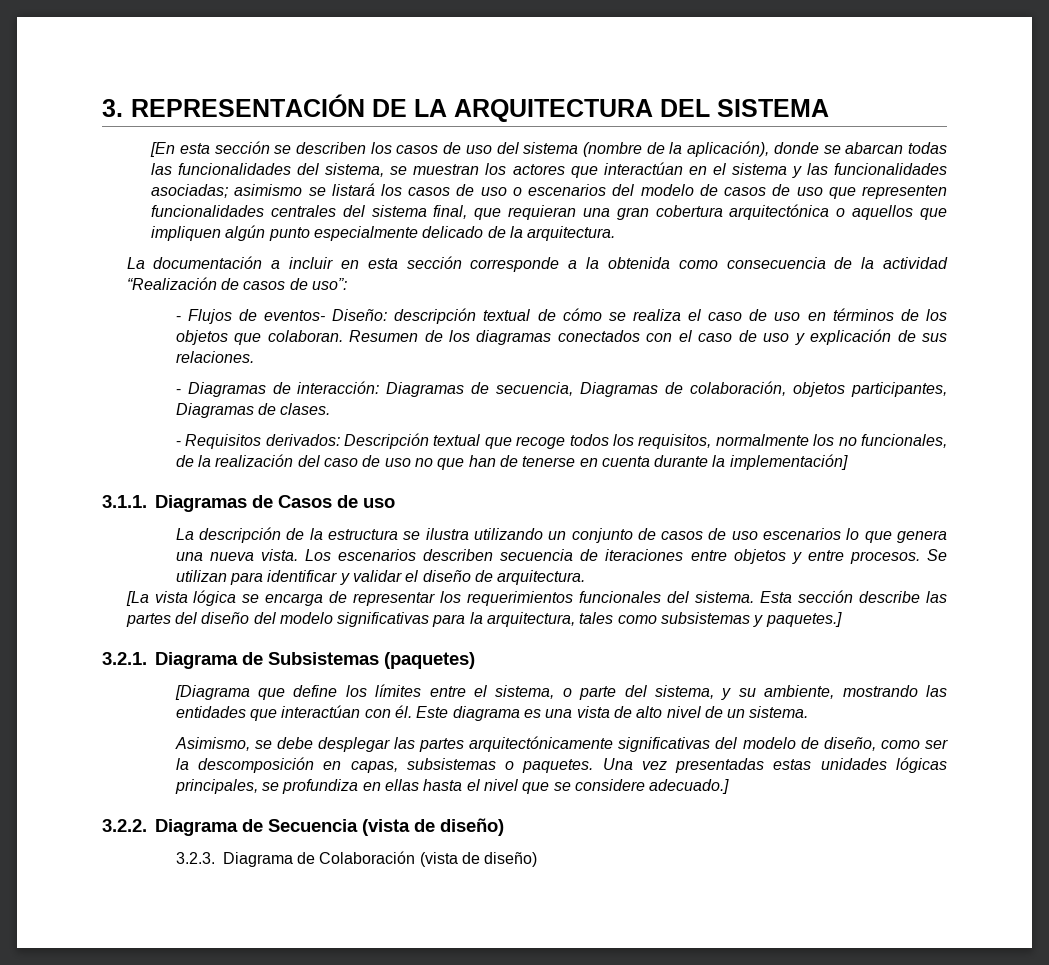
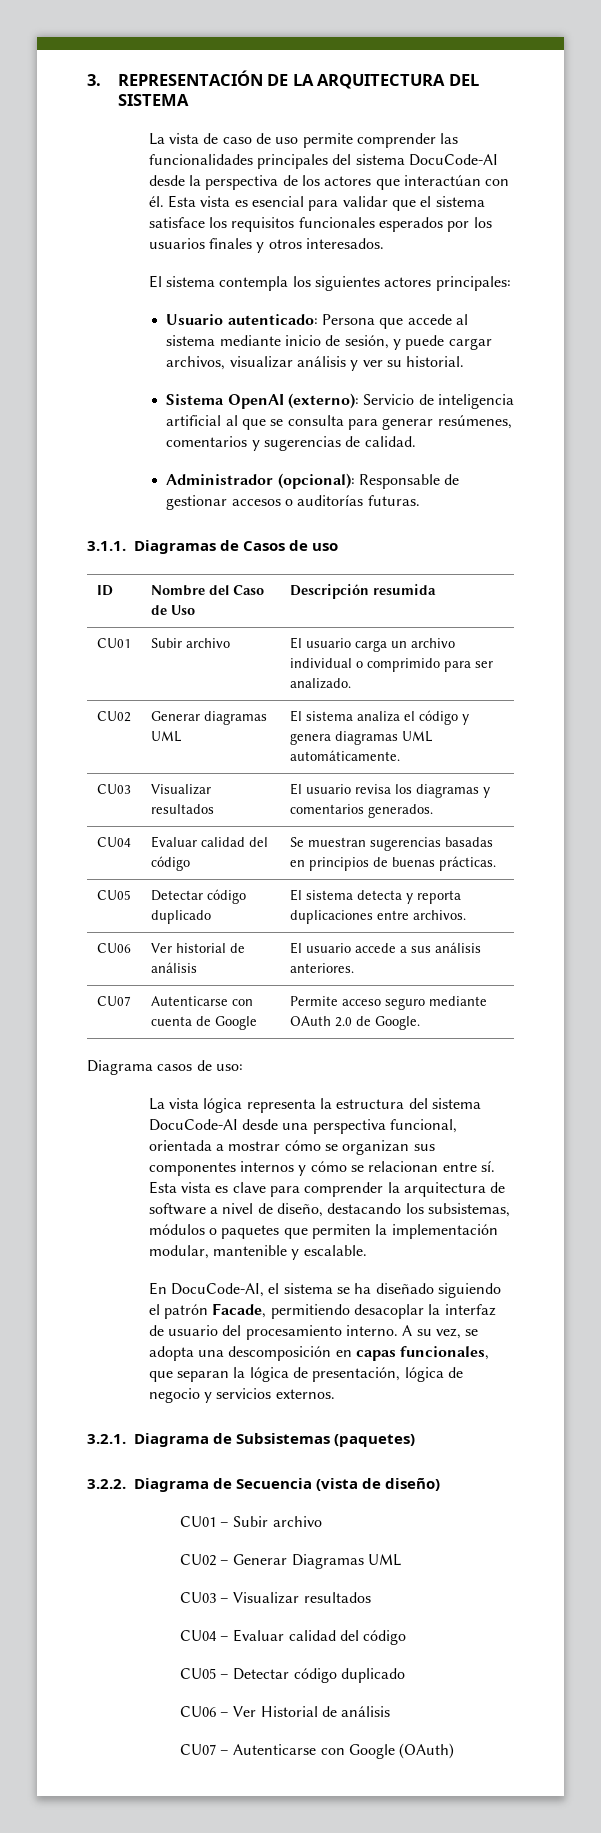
[150,141,948,157] [151,162,947,178] [151,183,948,199] [151,204,948,220] [151,225,616,241] [126,256,949,272] [126,277,347,290] [175,308,947,324] [175,329,947,345] [175,351,254,363] [175,381,948,397] [175,403,331,418] [175,433,947,449] [175,454,848,470] [En esta sección se describen los casos de uso del sistema (nombre de la aplicación), donde se abarcan todas las funcionalidades del sistema, se muestran los actores que interactúan en el sistema y las funcionalidades asociadas; asimismo se listará los casos de uso o escenarios del modelo de casos de uso que representen funcionalidades centrales del sistema final, que requieran una gran cobertura arquitectónica o aquellos que impliquen algún punto especialmente delicado de la arquitectura. // La documentación a incluir en esta sección corresponde a la obtenida como consecuencia de la actividad “Realización de casos de uso”: // - Flujos de eventos- Diseño: descripción textual de cómo se realiza el caso de uso en términos de los objetos que colaboran. Resumen de los diagramas conectados con el caso de uso y explicación de sus relaciones. // - Diagramas de interacción: Diagramas de secuencia, Diagramas de colaboración, objetos participantes, Diagramas de clases. // - Requisitos derivados: Descripción textual que recoge todos los requisitos, normalmente los no funcionales, de la realización del caso de uso no que han de tenerse en cuenta durante la implementación] -> [148,133,459,148] [148,154,498,169] [148,175,510,190] [148,195,485,211] [148,217,492,232] [148,238,384,253] [148,275,511,291] [166,314,468,329] [166,335,492,350] [166,356,465,371] [166,393,514,409] [166,415,512,430] [166,436,416,451] [166,473,460,489] [166,495,420,510] La vista de caso de uso permite comprender las funcionalidades principales del sistema DocuCode-AI desde la perspectiva de los actores que interactúan con él. Esta vista es esencial para validar que el sistema satisface los requisitos funcionales esperados por los usuarios finales y otros interesados. // El sistema contempla los siguientes actores principales: // Usuario autenticado: Persona que accede al sistema mediante inicio de sesión, y puede cargar archivos, visualizar análisis y ver su historial. // Sistema OpenAI (externo): Servicio de inteligencia artificial al que se consulta para generar resúmenes, comentarios y sugerencias de calidad. // Administrador (opcional): Responsable de gestionar accesos o auditorías futuras.
[175,527,947,543] [175,549,947,564] [175,570,586,585] [125,590,948,606] [125,612,842,627] // La descripción de la estructura se ilustra utilizando un conjunto de casos de uso escenarios lo que genera una nueva vista. Los escenarios describen secuencia de iteraciones entre objetos y entre procesos. Se utilizan para identificar y validar el diseño de arquitectura. // [La vista lógica se encarga de representar los requerimientos funcionales del sistema. Esta sección describe las partes del diseño del modelo significativas para la arquitectura, tales como subsistemas y paquetes.] -> [96,585,113,596] [150,585,264,596] [150,605,195,615] [289,584,436,599] [96,638,131,648] [150,638,230,648] [289,637,455,652] [289,658,493,672] [289,678,351,689] [96,711,131,722] [150,711,267,725] [150,731,181,742] [289,710,469,725] [289,731,432,745] [289,750,400,761] [96,784,131,794] [150,784,211,795] [150,804,214,814] [289,783,490,798] [289,804,433,818] [96,837,131,847] [150,836,268,848] [150,856,190,871] [289,837,493,851] [289,856,496,871] [96,890,131,900] [150,889,246,904] [150,910,211,924] [289,889,461,904] [289,910,466,924] [96,943,131,953] [150,943,245,953] [150,962,197,973] [289,942,481,954] [289,963,354,973] [96,996,131,1006] [150,996,253,1006] [150,1016,257,1030] [289,996,487,1010] [289,1016,420,1030] [87,1060,243,1075] [148,1098,481,1113] [148,1119,457,1134] [148,1140,435,1155] [148,1161,495,1176] [148,1181,506,1197] [148,1203,510,1217] [148,1224,498,1239] [148,1245,367,1260] [148,1282,501,1298] [148,1303,496,1319] [148,1325,479,1340] [148,1346,490,1361] [148,1367,463,1382] [148,1388,335,1403] // ID | Nombre del Caso de Uso | Descripción resumida // CU01 | Subir archivo | El usuario carga un archivo individual o comprimido para ser analizado. // CU02 | Generar diagramas UML | El sistema analiza el código y genera diagramas UML automáticamente. // CU03 | Visualizar resultados | El usuario revisa los diagramas y comentarios generados. // CU04 | Evaluar calidad del código | Se muestran sugerencias basadas en principios de buenas prácticas. // CU05 | Detectar código duplicado | El sistema detecta y reporta duplicaciones entre archivos. // CU06 | Ver historial de análisis | El usuario accede a sus análisis anteriores. // CU07 | Autenticarse con cuenta de Google | Permite acceso seguro mediante OAuth 2.0 de Google. // Diagrama casos de uso: // La vista lógica representa la estructura del sistema DocuCode-AI desde una perspectiva funcional, orientada a mostrar cómo se organizan sus componentes internos y cómo se relacionan entre sí. Esta vista es clave para comprender la arquitectura de software a nivel de diseño, destacando los subsistemas, módulos o paquetes que permiten la implementación modular, mantenible y escalable. // En DocuCode-AI, el sistema se ha diseñado siguiendo el patrón Facade, permitiendo desacoplar la interfaz de usuario del procesamiento interno. A su vez, se adopta una descomposición en capas funcionales, que separan la lógica de presentación, lógica de negocio y servicios externos.
[174,684,947,700] [175,705,809,721] [174,736,949,752] [175,757,948,773] [174,779,730,794] // [Diagrama que define los límites entre el sistema, o parte del sistema, y su ambiente, mostrando las entidades que interactúan con él. Este diagrama es una vista de alto nivel de un sistema. // Asimismo, se debe desplegar las partes arquitectónicamente significativas del modelo de diseño, como ser la descomposición en capas, subsistemas o paquetes. Una vez presentadas estas unidades lógicas principales, se profundiza en ellas hasta el nivel que se considere adecuado.] -> (416, 1440) none
[175,851,538,867] 3.2.3. Diagrama de Colaboración (vista de diseño) -> [179,1516,322,1527] [179,1554,401,1569] [179,1592,371,1604] [179,1629,407,1645] [179,1668,405,1683] [179,1706,391,1717] [179,1743,455,1759] CU01 – Subir archivo // CU02 – Generar Diagramas UML // CU03 – Visualizar resultados // CU04 – Evaluar calidad del código // CU05 – Detectar código duplicado // CU06 – Ver Historial de análisis // CU07 – Autenticarse con Google (OAuth)

